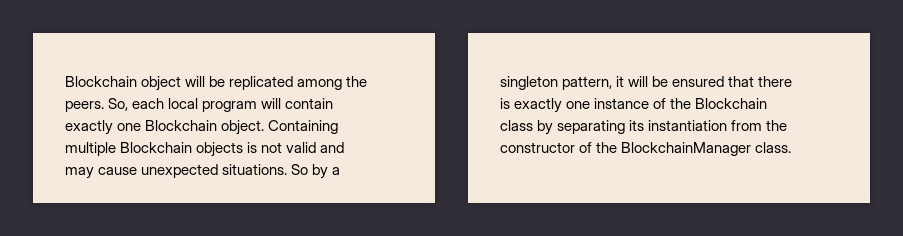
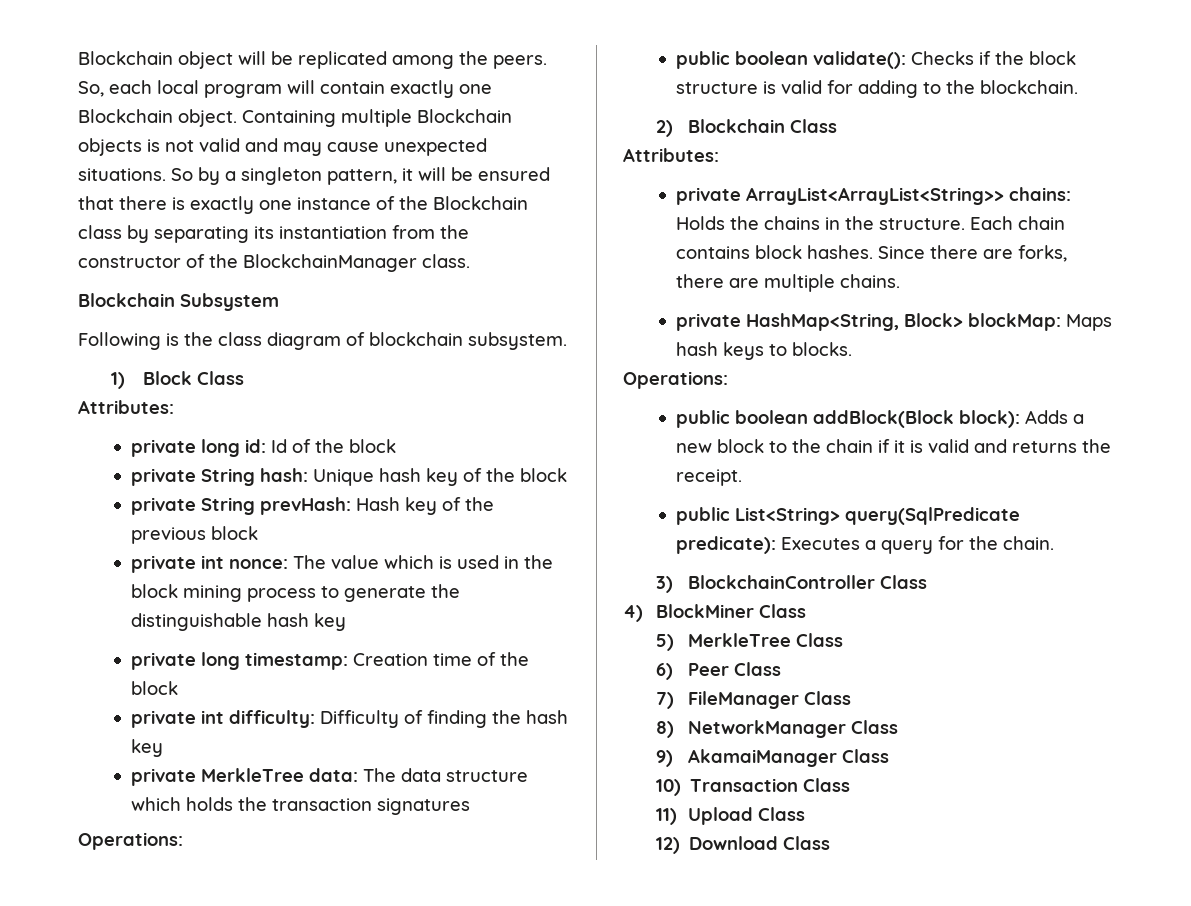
(792, 147) none -> [78,293,279,311] [78,332,567,350] [110,371,245,389] [78,400,174,414] [130,439,396,457] [130,468,567,486] [130,497,494,515] [130,526,258,544] [130,555,553,573] [130,584,460,602] [130,613,346,631] [130,652,529,670] [130,681,178,695] [130,710,568,728] [130,739,163,757] [130,768,528,786] [130,797,470,815] [78,832,183,850] [675,51,1076,69] [675,80,1078,98] [655,119,838,137] [623,148,719,162] [675,187,1071,205] [675,216,1065,230] [675,245,1067,262] [675,274,900,292] [675,313,1112,331] [675,342,852,360] [623,371,728,389] [675,410,1084,428] [675,439,1111,453] [675,469,742,486] [675,507,1020,525] [675,536,1054,554] [655,575,928,593] [623,604,806,622] [655,633,844,651] [655,662,782,680] [655,691,852,709] [655,720,899,738] [655,749,890,767] [655,778,850,796] [655,807,806,825] [655,836,830,854] // Blockchain Subsystem // Following is the class diagram of blockchain subsystem. // 1) Block Class // Attributes: // private long id: Id of the block // private String hash: Unique hash key of the block // private String prevHash: Hash key of the previous block // private int nonce: The value which is used in the block mining process to generate the distinguishable hash key // private long timestamp: Creation time of the block // private int difficulty: Difficulty of finding the hash key // private MerkleTree data: The data structure which holds the transaction signatures // Operations: // public boolean validate(): Checks if the block structure is valid for adding to the blockchain. // 2) Blockchain Class // Attributes: // private ArrayList<ArrayList<String>> chains: Holds the chains in the structure. Each chain contains block hashes. Since there are forks, there are multiple chains. // private HashMap<String, Block> blockMap: Maps hash keys to blocks. // Operations: // public boolean addBlock(Block block): Adds a new block to the chain if it is valid and returns the receipt. // public List<String> query(SqlPredicate predicate): Executes a query for the chain. // 3) BlockchainController Class // 4) BlockMiner Class // 5) MerkleTree Class // 6) Peer Class // 7) FileManager Class // 8) NetworkManager Class // 9) AkamaiManager Class // 10) Transaction Class // 11) Upload Class // 12) Download Class

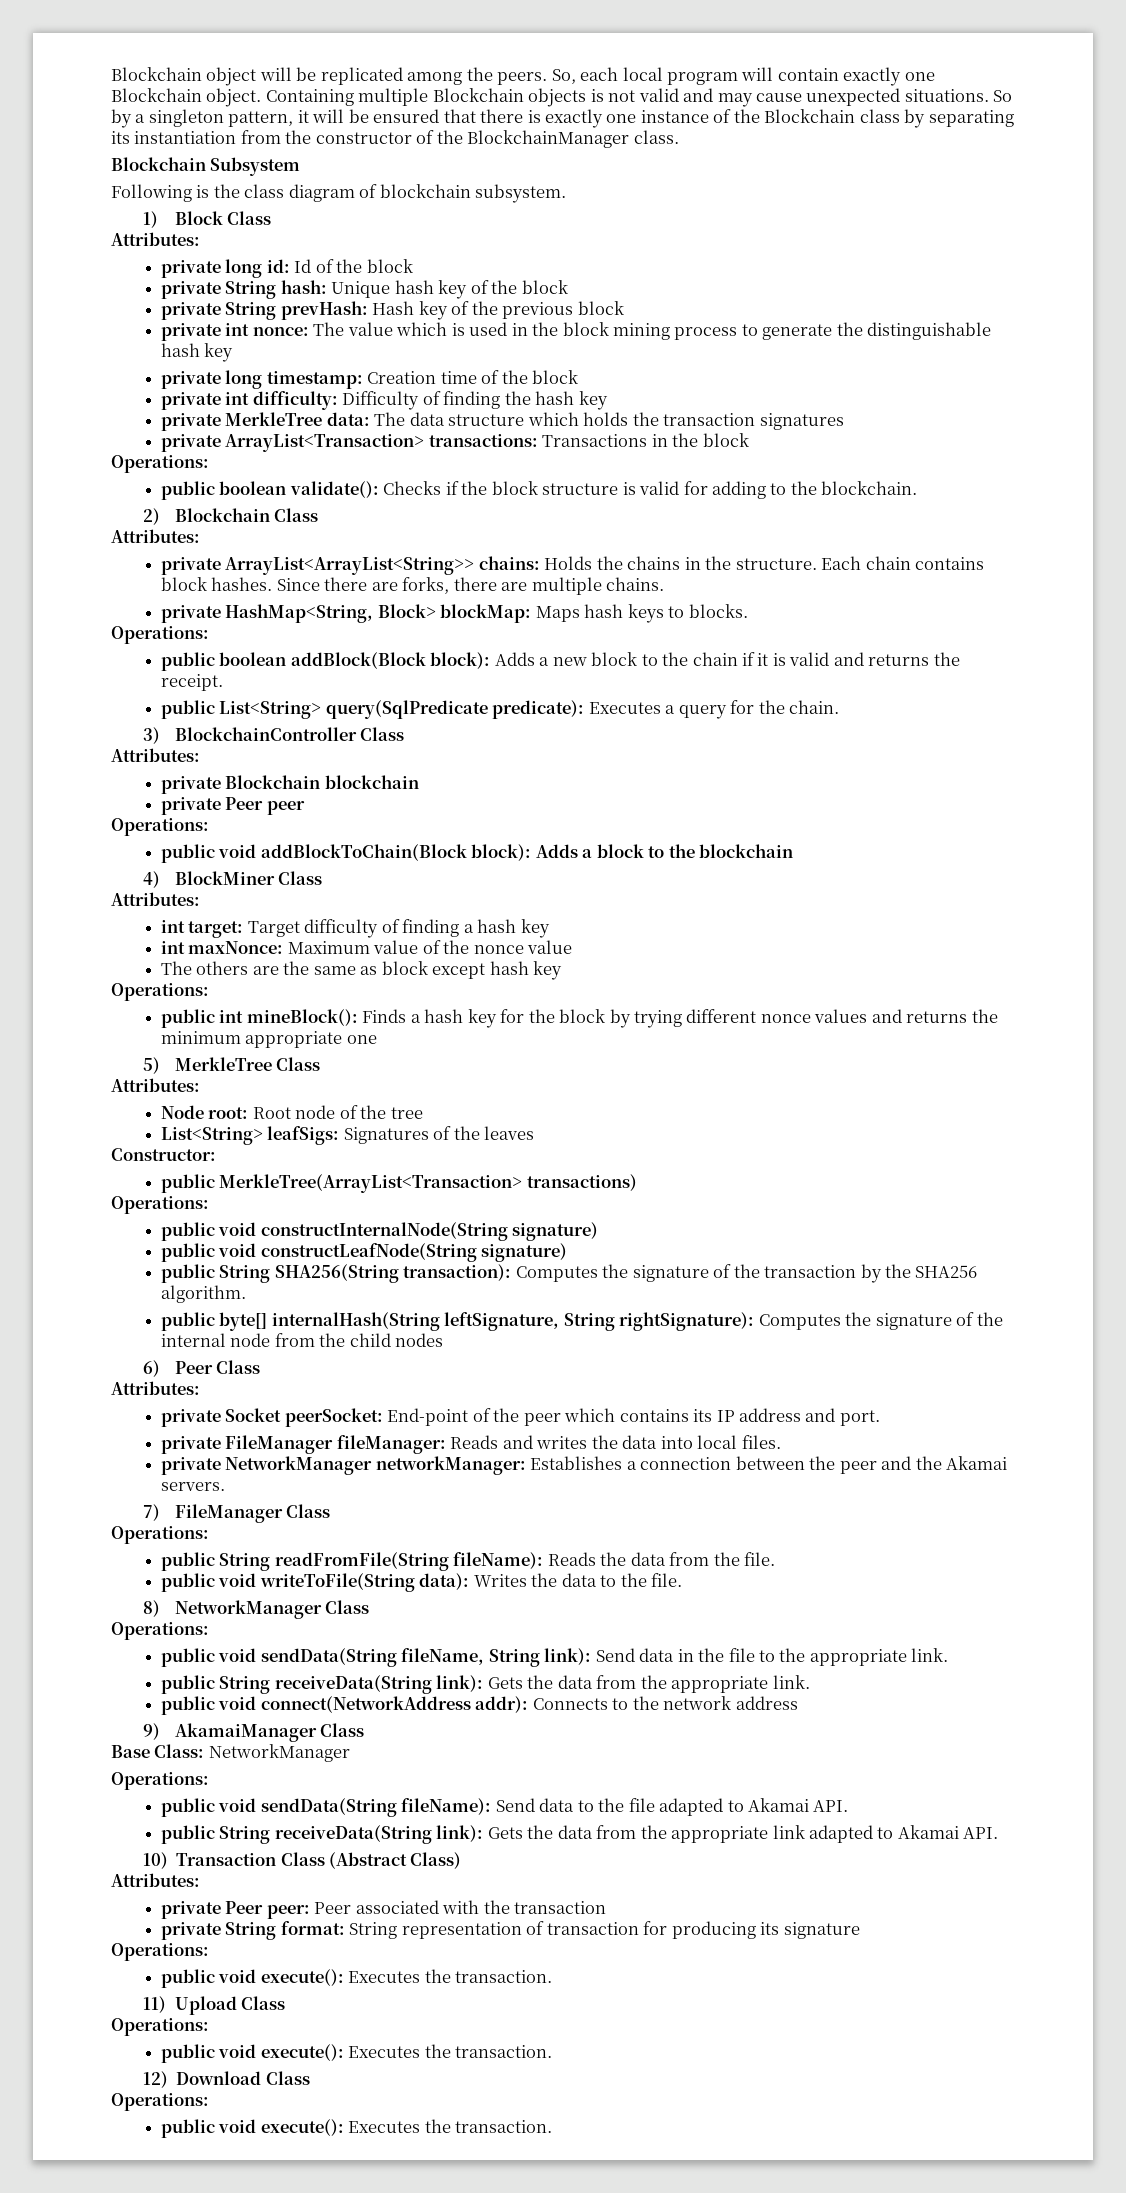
(470, 806) none -> [160,433,749,452] // private ArrayList<Transaction> transactions: Transactions in the block
[623,604,806,622] [655,633,844,651] [655,662,782,680] [655,691,852,709] [655,720,899,738] [655,749,890,767] [655,778,850,796] [655,807,806,825] [655,836,830,854] 4) BlockMiner Class // 5) MerkleTree Class // 6) Peer Class // 7) FileManager Class // 8) NetworkManager Class // 9) AkamaiManager Class // 10) Transaction Class // 11) Upload Class // 12) Download Class -> [111,748,200,762] [160,775,419,794] [160,797,305,815] [111,818,209,836] [160,844,794,863] [142,871,323,888] [111,892,200,906] [160,919,550,938] [160,940,573,954] [160,961,563,980] [111,983,209,1001] [160,1009,998,1028] [160,1031,377,1048] [142,1057,321,1074] [111,1078,200,1092] [160,1105,423,1119] [160,1126,535,1145] [111,1148,216,1161] [160,1174,637,1193] [111,1196,209,1214] [160,1222,599,1241] [160,1243,568,1262] [160,1264,978,1283] [160,1285,246,1303] [160,1312,1003,1331] [160,1333,444,1347] [142,1360,261,1377] [111,1381,200,1395] [160,1408,880,1427] [160,1435,781,1454] [160,1456,1007,1475] [160,1482,225,1491] [142,1504,331,1523] [111,1526,209,1544] [160,1552,776,1571] [160,1573,683,1592] [142,1600,370,1619] [111,1622,209,1640] [160,1648,949,1667] [160,1675,810,1694] [160,1696,798,1715] [142,1723,365,1742] [111,1744,350,1762] [111,1772,209,1790] [160,1798,849,1817] [160,1825,999,1844] [142,1852,462,1869] [111,1873,200,1887] [160,1900,607,1919] [160,1921,860,1940] [111,1943,209,1961] [160,1969,553,1988] [142,1996,286,2015] [111,2018,209,2036] [160,2044,553,2063] [142,2071,310,2088] [111,2093,209,2111] [160,2119,553,2138] Attributes: // private Blockchain blockchain // private Peer peer // Operations: // public void addBlockToChain(Block block): Adds a block to the blockchain // 4) BlockMiner Class // Attributes: // int target: Target difficulty of finding a hash key // int maxNonce: Maximum value of the nonce value // The others are the same as block except hash key // Operations: // public int mineBlock(): Finds a hash key for the block by trying different nonce values and returns the minimum appropriate one // 5) MerkleTree Class // Attributes: // Node root: Root node of the tree // List<String> leafSigs: Signatures of the leaves // Constructor: // public MerkleTree(ArrayList<Transaction> transactions) // Operations: // public void constructInternalNode(String signature) // public void constructLeafNode(String signature) // public String SHA256(String transaction): Computes the signature of the transaction by the SHA256 algorithm. // public byte[] internalHash(String leftSignature, String rightSignature): Computes the signature of the internal node from the child nodes // 6) Peer Class // Attributes: // private Socket peerSocket: End-point of the peer which contains its IP address and port. // private FileManager fileManager: Reads and writes the data into local files. // private NetworkManager networkManager: Establishes a connection between the peer and the Akamai servers. // 7) FileManager Class // Operations: // public String readFromFile(String fileName): Reads the data from the file. // public void writeToFile(String data): Writes the data to the file. // 8) NetworkManager Class // Operations: // public void sendData(String fileName, String link): Send data in the file to the appropriate link. // public String receiveData(String link): Gets the data from the appropriate link. // public void connect(NetworkAddress addr): Connects to the network address // 9) AkamaiManager Class // Base Class: NetworkManager // Operations: // public void sendData(String fileName): Send data to the file adapted to Akamai API. // public String receiveData(String link): Gets the data from the appropriate link adapted to Akamai API. // 10) Transaction Class (Abstract Class) // Attributes: // private Peer peer: Peer associated with the transaction // private String format: String representation of transaction for producing its signature // Operations: // public void execute(): Executes the transaction. // 11) Upload Class // Operations: // public void execute(): Executes the transaction. // 12) Download Class // Operations: // public void execute(): Executes the transaction.

